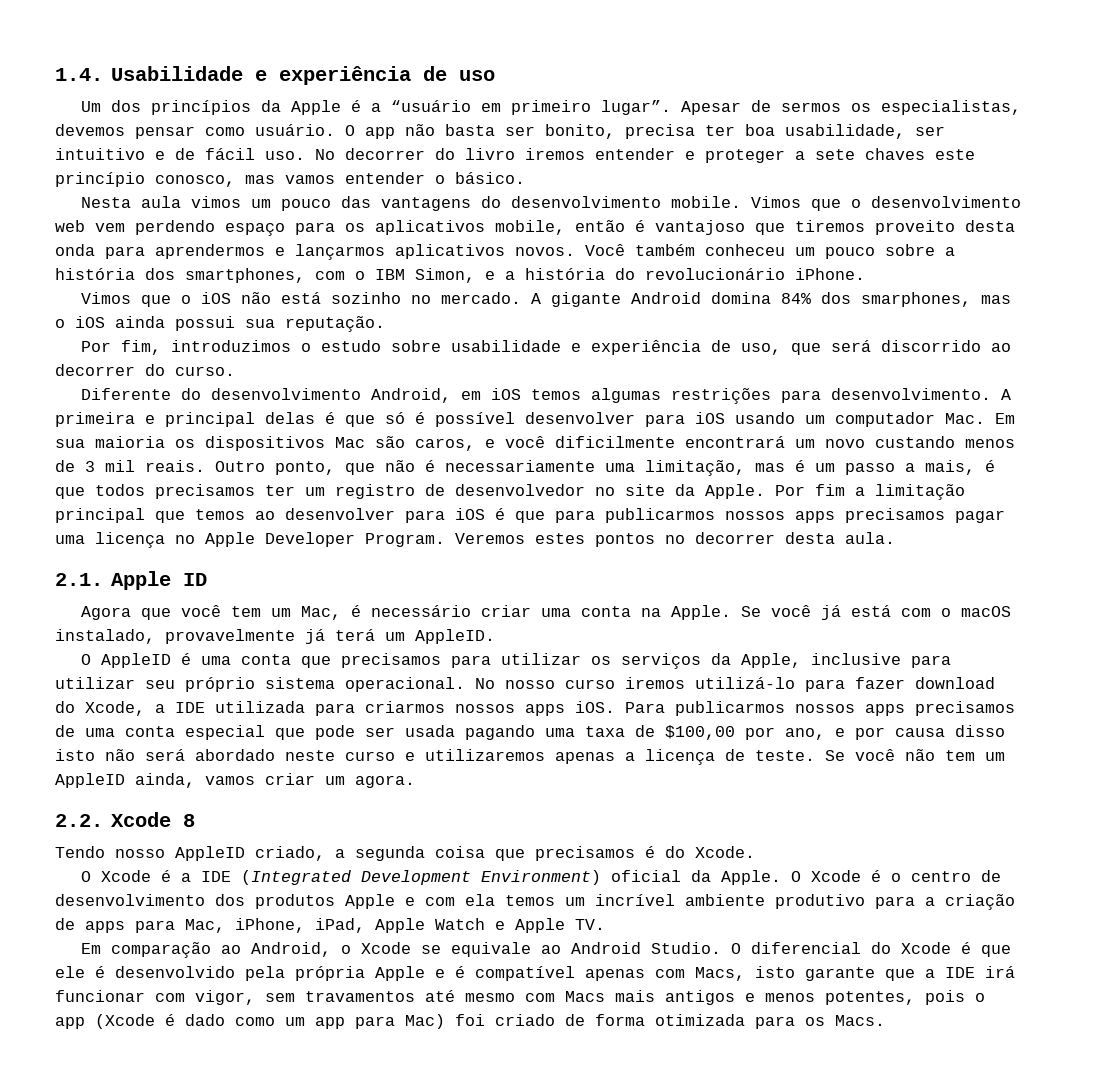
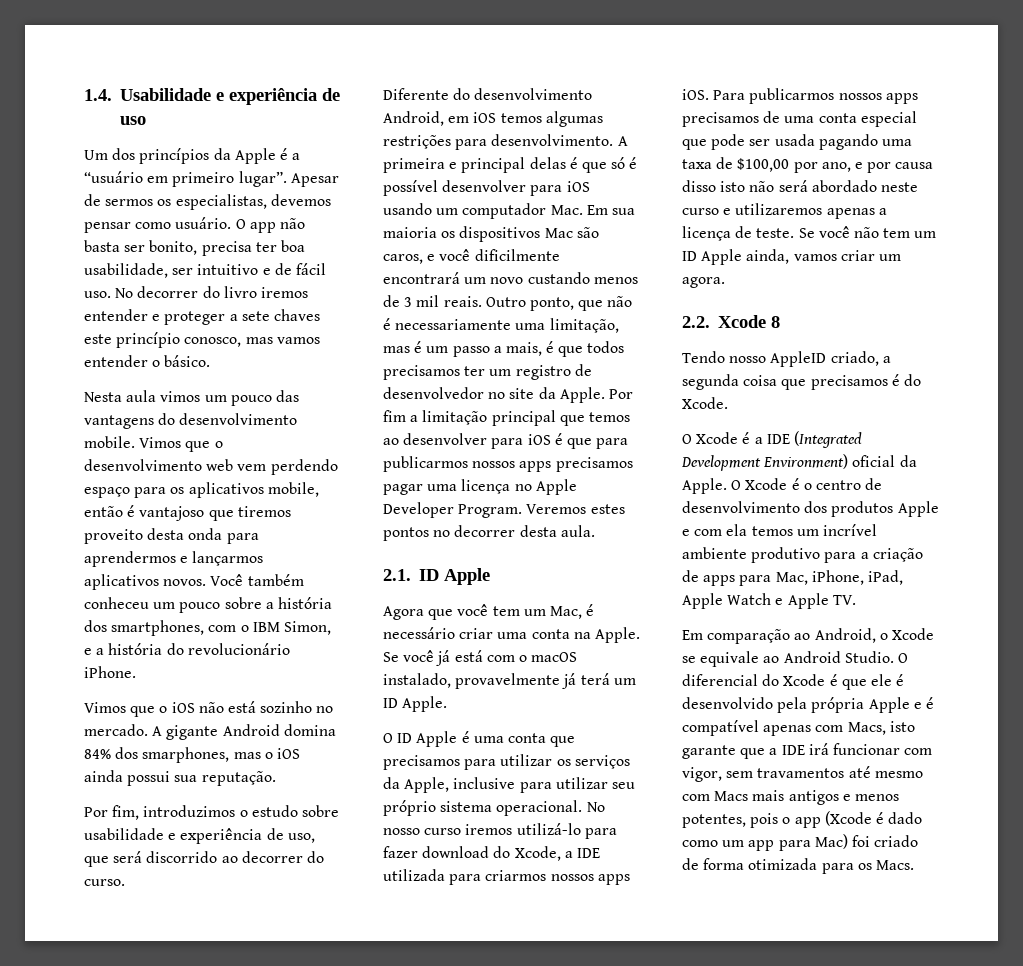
[111,571,208,590] Apple ID -> [418,568,490,585] ID Apple
[415,629,495,644] [80,653,171,668] AppleID. // O AppleID -> [383,696,448,712] [383,731,458,747] ID Apple. // O ID Apple
[55,773,125,788] AppleID -> [682,249,743,265] ID Apple

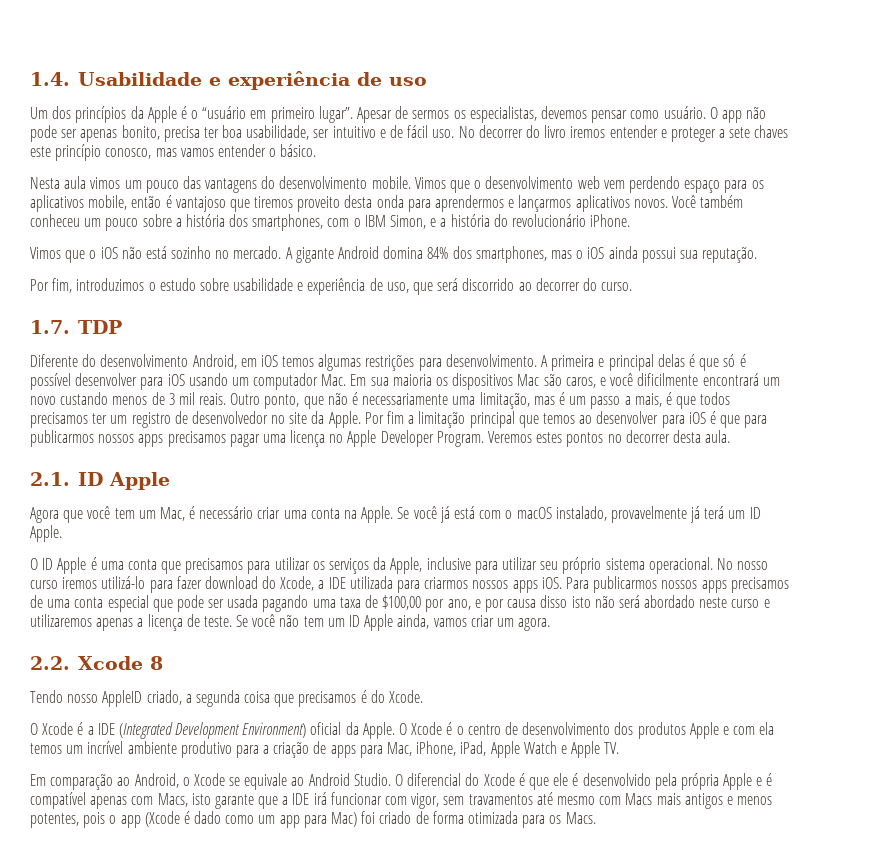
[292,153,301,160] a -> [191,110,199,119] o
[84,240,146,252] basta ser -> [30,125,118,142] pode ser apenas
[142,747,230,763] smarphones, -> [475,246,547,263] smartphones,
(125, 882) none -> [30,320,122,334] // 1.7. TDP

